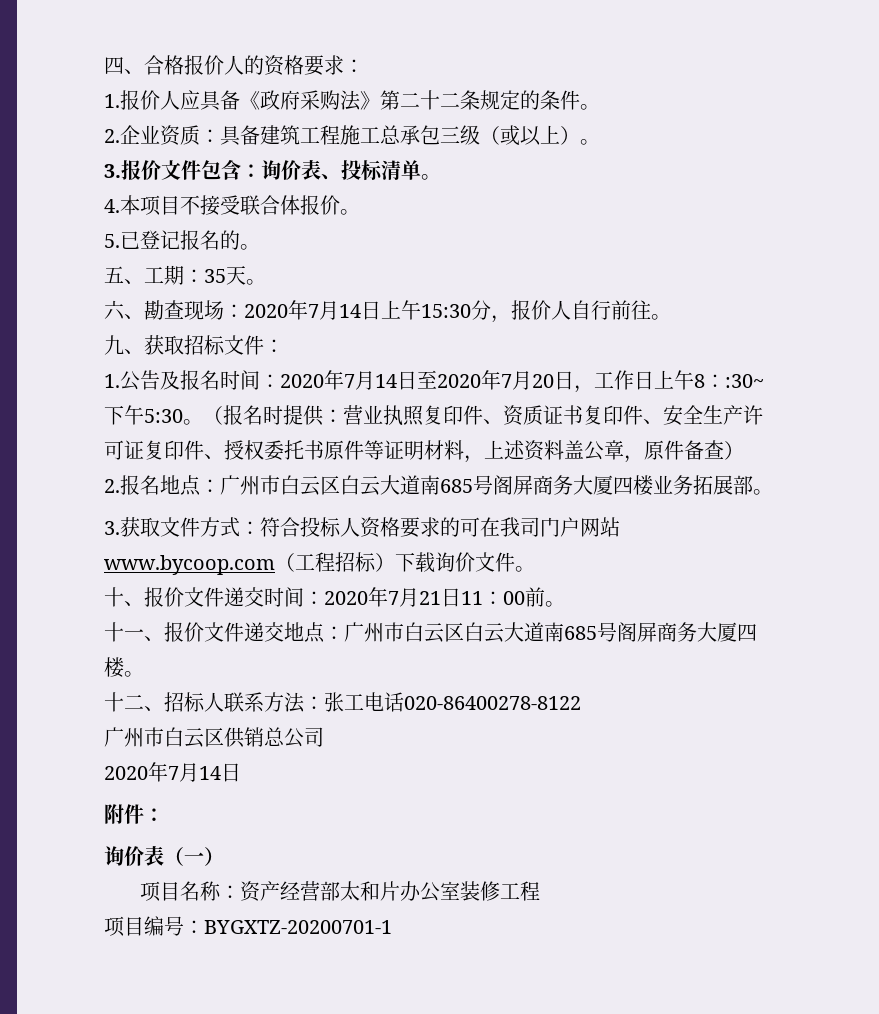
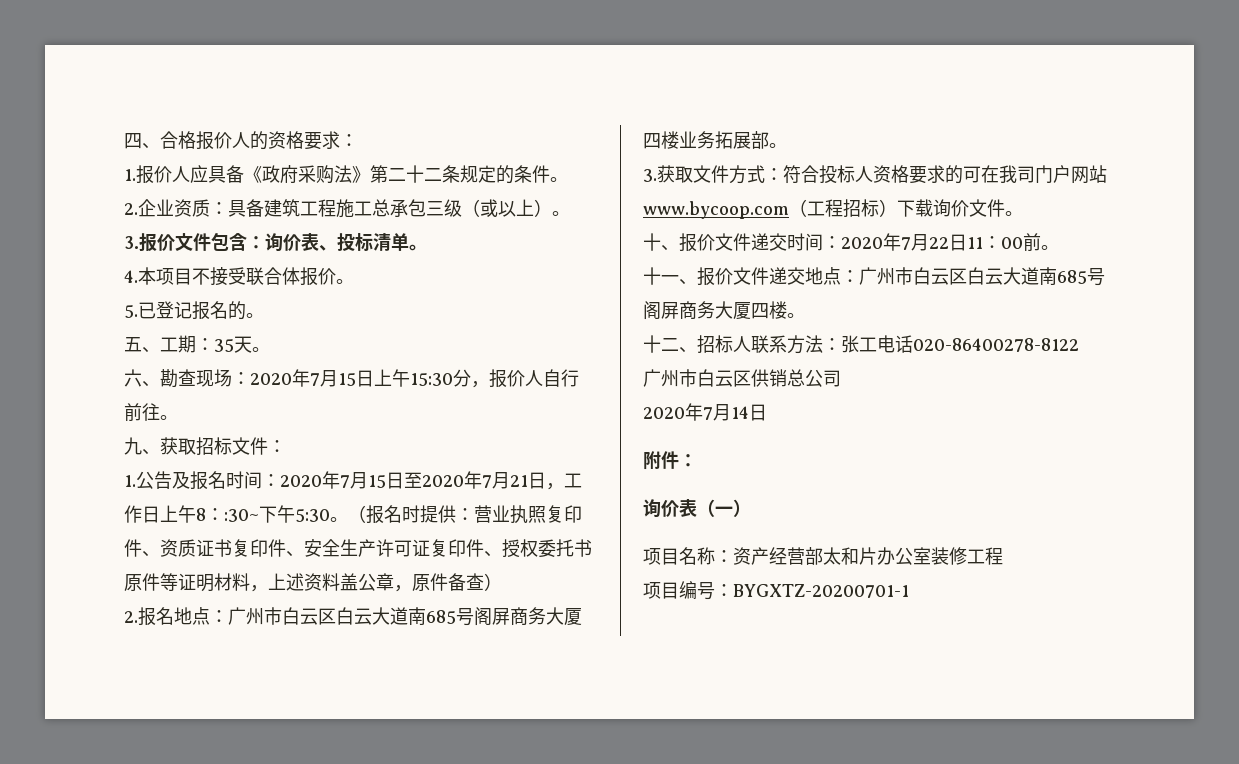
[339,304,361,318] 14 -> [338,373,356,386] 15
[375,374,397,388] 14 -> [368,475,386,488] 15
[532,374,554,388] 20 -> [510,475,528,487] 21
[419,591,441,605] 21 -> [929,237,949,249] 22

